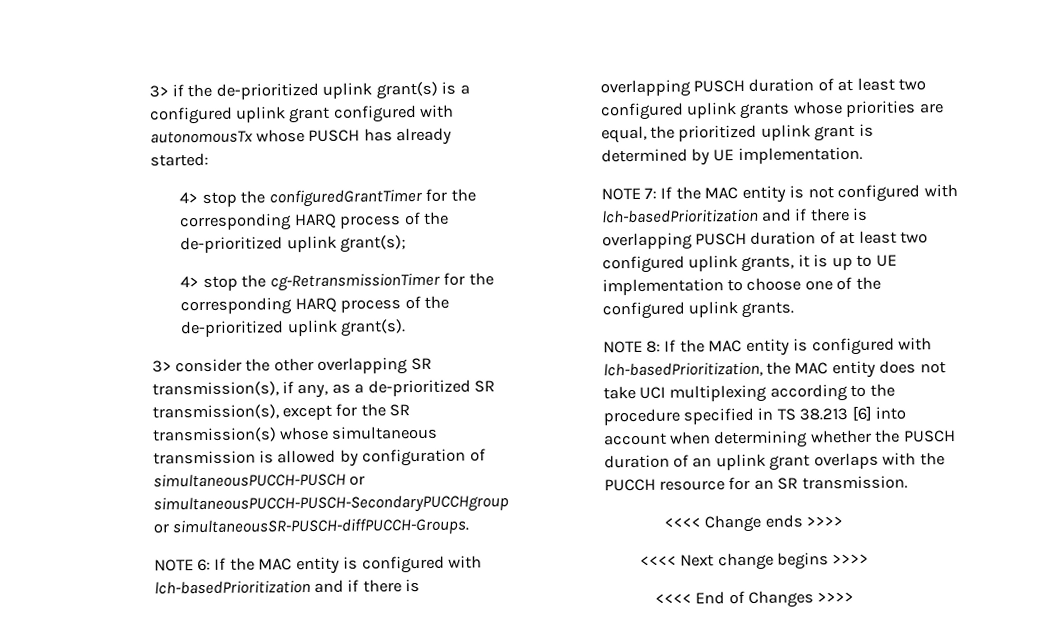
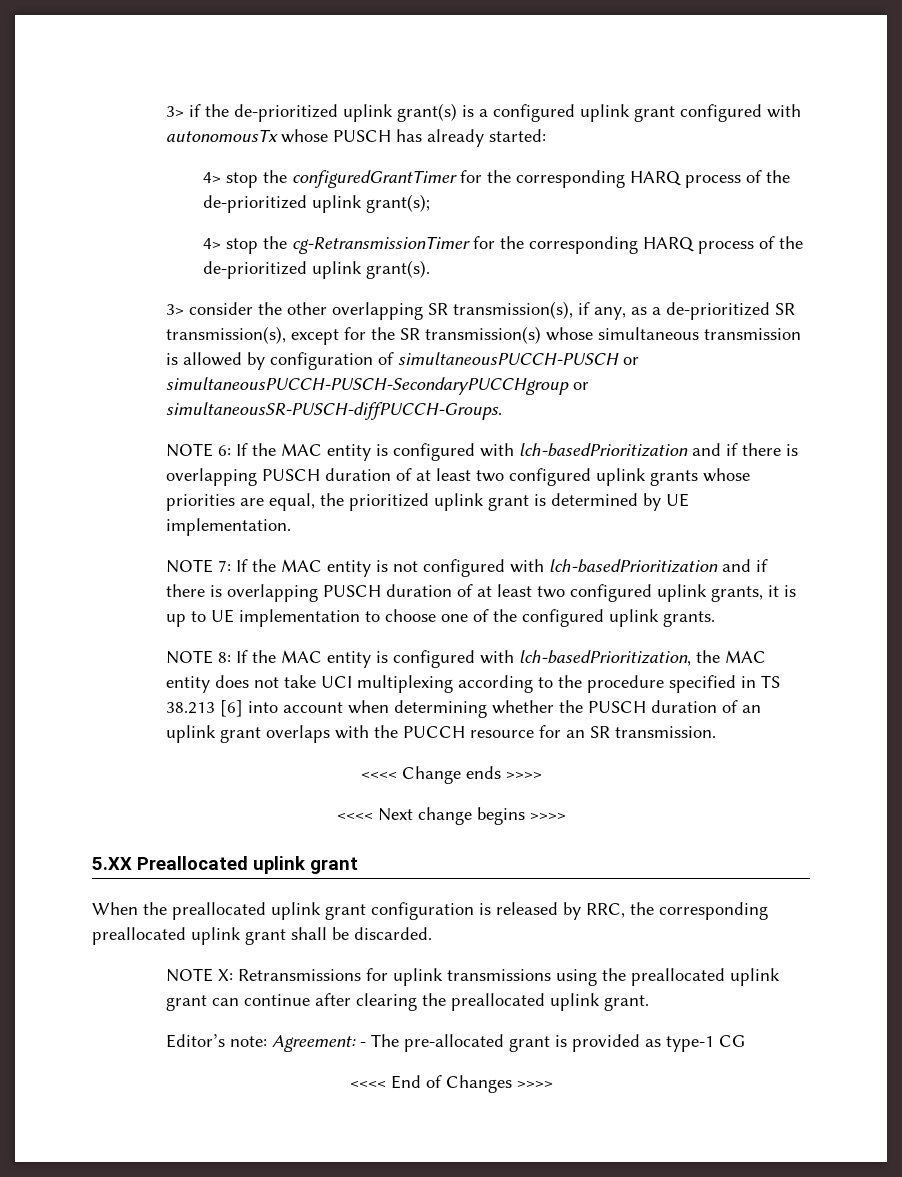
(870, 559) none -> [92,856,358,874] [92,902,768,920] [92,927,432,945] [165,968,780,986] [165,993,649,1011] [165,1034,745,1052] // 5.XX Preallocated uplink grant // When the preallocated uplink grant configuration is released by RRC, the corresponding preallocated uplink grant shall be discarded. // NOTE X: Retransmissions for uplink transmissions using the preallocated uplink grant can continue after clearing the preallocated uplink grant. // Editor’s note: Agreement: - The pre-allocated grant is provided as type-1 CG

